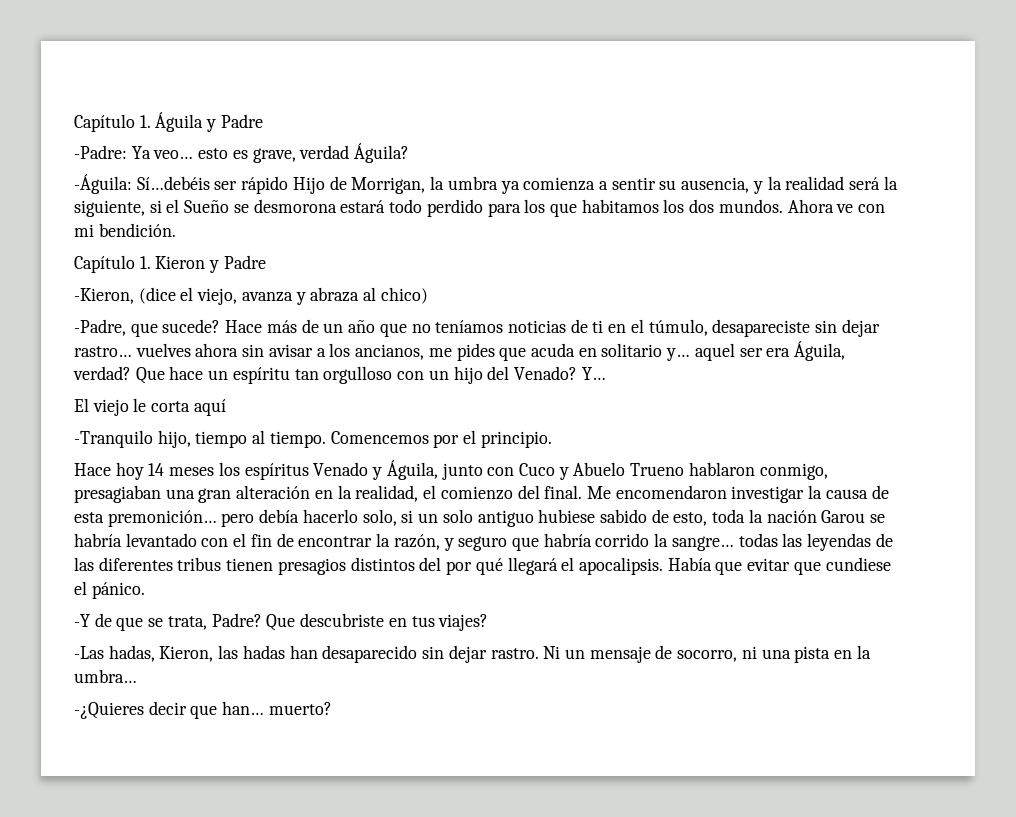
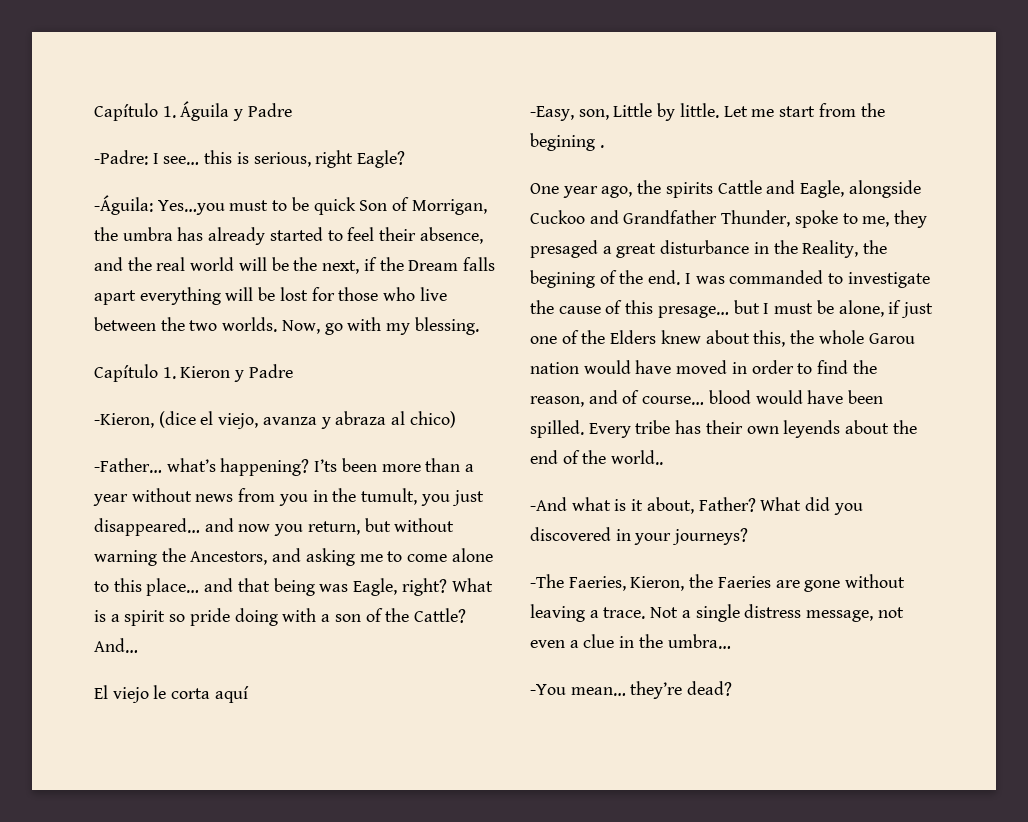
[131,143,410,163] [74,174,898,194] [74,199,886,217] [74,223,176,237] Ya veo… esto es grave, verdad Águila? // -Águila: Sí…debéis ser rápido Hijo de Morrigan, la umbra ya comienza a sentir su ausencia, y la realidad será la siguiente, si el Sueño se desmorona estará todo perdido para los que habitamos los dos mundos. Ahora ve con mi bendición. -> [152,150,406,168] [94,195,487,215] [94,227,483,245] [94,257,495,274] [94,287,447,305] [94,317,479,335] I see… this is serious, right Eagle? // -Águila: Yes…you must to be quick Son of Morrigan, the umbra has already started to feel their absence, and the real world will be the next, if the Dream falls apart everything will be lost for those who live between the two worlds. Now, go with my blessing.
[74,319,880,337] [74,341,846,361] [73,366,606,384] -Padre, que sucede? Hace más de un año que no teníamos noticias de ti en el túmulo, desapareciste sin dejar rastro… vuelves ahora sin avisar a los ancianos, me pides que acuda en solitario y… aquel ser era Águila, verdad? Que hace un espíritu tan orgulloso con un hijo del Venado? Y… -> [94,458,475,476] [93,488,484,506] [94,518,455,536] [94,548,493,566] [94,578,493,596] [94,608,466,626] [94,638,138,653] -Father… what’s happening? I’ts been more than a year without news from you in the tumult, you just disappeared… and now you return, but without warning the Ancestors, and asking me to come alone to this place… and that being was Eagle, right? What is a spirit so pride doing with a son of the Cattle? And…
[74,430,552,448] [74,460,828,480] [74,485,889,503] [74,509,886,527] [74,533,893,551] [74,557,891,575] [74,581,145,599] [74,613,489,631] [74,645,871,663] [74,669,137,683] [74,701,332,719] -Tranquilo hijo, tiempo al tiempo. Comencemos por el principio. // Hace hoy 14 meses los espíritus Venado y Águila, junto con Cuco y Abuelo Trueno hablaron conmigo, presagiaban una gran alteración en la realidad, el comienzo del final. Me encomendaron investigar la causa de esta premonición… pero debía hacerlo solo, si un solo antiguo hubiese sabido de esto, toda la nación Garou se habría levantado con el fin de encontrar la razón, y seguro que habría corrido la sangre… todas las leyendas de las diferentes tribus tienen presagios distintos del por qué llegará el apocalipsis. Había que evitar que cundiese el pánico. // -Y de que se trata, Padre? Que descubriste en tus viajes? // -Las hadas, Kieron, las hadas han desaparecido sin dejar rastro. Ni un mensaje de socorro, ni una pista en la umbra… // -¿Quieres decir que han… muerto? -> [530,103,885,121] [530,133,604,151] [530,180,921,198] [530,210,928,228] [530,240,888,258] [530,270,930,288] [530,300,933,318] [530,330,915,347] [530,360,877,374] [530,390,884,407] [530,420,917,438] [530,450,664,465] [530,497,863,515] [530,527,749,545] [530,574,906,592] [530,604,904,622] [530,634,731,649] [530,681,733,699] -Easy, son, Little by little. Let me start from the begining . // One year ago, the spirits Cattle and Eagle, alongside Cuckoo and Grandfather Thunder, spoke to me, they presaged a great disturbance in the Reality, the begining of the end. I was commanded to investigate the cause of this presage… but I must be alone, if just one of the Elders knew about this, the whole Garou nation would have moved in order to find the reason, and of course… blood would have been spilled. Every tribe has their own leyends about the end of the world.. // -And what is it about, Father? What did you discovered in your journeys? // -The Faeries, Kieron, the Faeries are gone without leaving a trace. Not a single distress message, not even a clue in the umbra… // -You mean… they’re dead?

